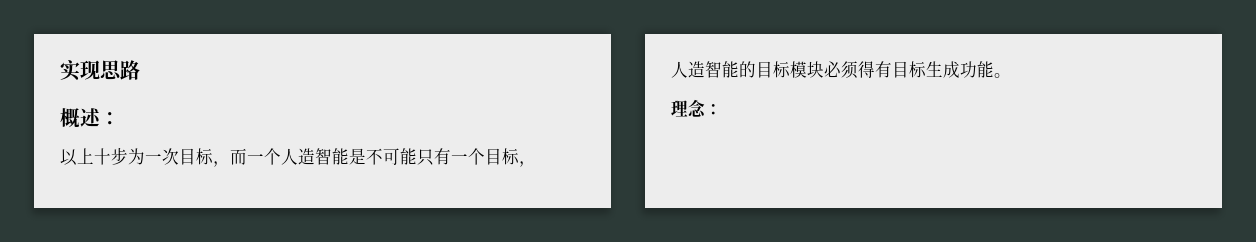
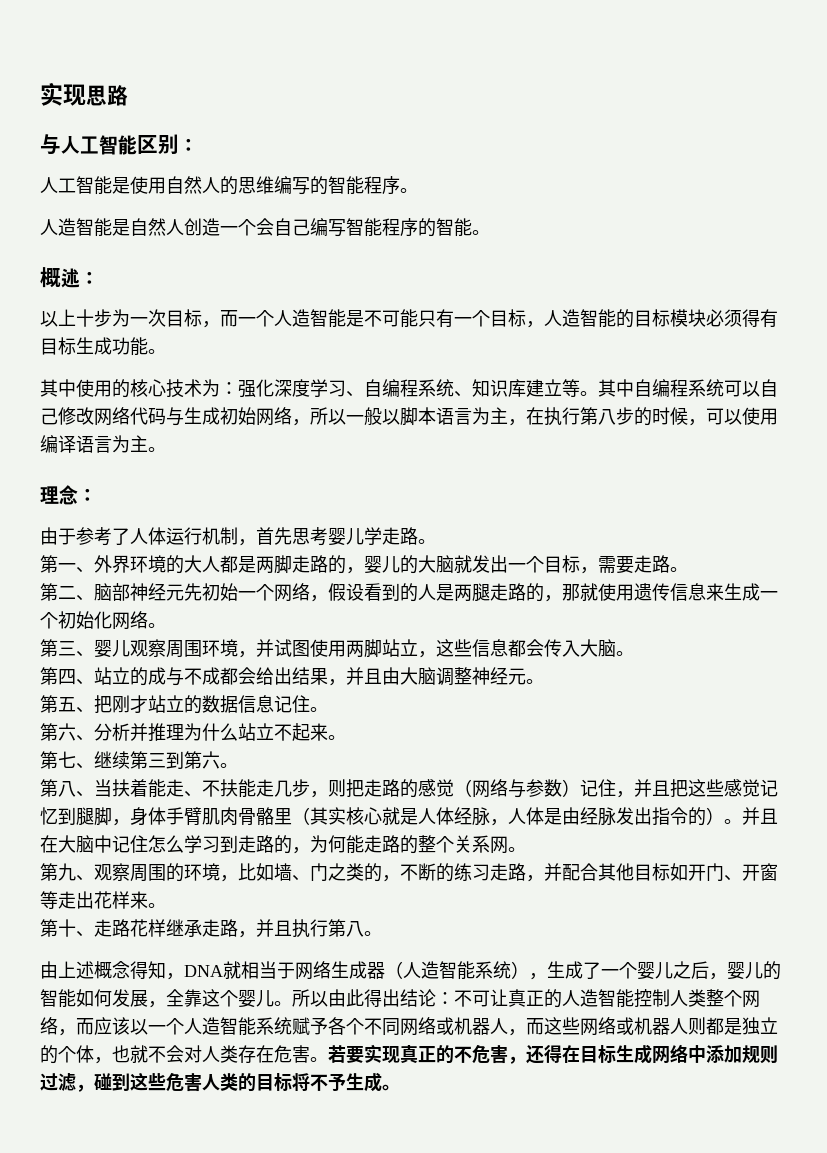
(140, 70) none -> [40,134,198,155] [40,176,418,195] [40,218,490,237] // 与人工智能区别： // 人工智能是使用自然人的思维编写的智能程序。 // 人造智能是自然人创造一个会自己编写智能程序的智能。
[671,99,722,117] 理念： -> [40,379,778,398] [40,407,778,426] [40,435,166,453] [40,485,97,505] [40,527,436,546] [40,555,688,574] [40,583,778,602] [40,611,166,630] [40,639,634,658] [40,667,544,686] [40,695,328,714] [40,723,346,742] [40,751,238,769] [40,779,778,798] [40,807,778,826] [40,835,526,854] [40,863,778,882] [40,891,166,909] [40,919,382,938] [40,961,781,980] [40,989,760,1008] [40,1017,778,1036] [40,1044,778,1064] [40,1072,400,1092] 其中使用的核心技术为：强化深度学习、自编程系统、知识库建立等。其中自编程系统可以自己修改网络代码与生成初始网络，所以一般以脚本语言为主，在执行第八步的时候，可以使用编译语言为主。 // 理念： // 由于参考了人体运行机制，首先思考婴儿学走路。 // 第一、外界环境的大人都是两脚走路的，婴儿的大脑就发出一个目标，需要走路。 // 第二、脑部神经元先初始一个网络，假设看到的人是两腿走路的，那就使用遗传信息来生成一个初始化网络。 // 第三、婴儿观察周围环境，并试图使用两脚站立，这些信息都会传入大脑。 // 第四、站立的成与不成都会给出结果，并且由大脑调整神经元。 // 第五、把刚才站立的数据信息记住。 // 第六、分析并推理为什么站立不起来。 // 第七、继续第三到第六。 // 第八、当扶着能走、不扶能走几步，则把走路的感觉（网络与参数）记住，并且把这些感觉记忆到腿脚，身体手臂肌肉骨骼里（其实核心就是人体经脉，人体是由经脉发出指令的）。并且在大脑中记住怎么学习到走路的，为何能走路的整个关系网。 // 第九、观察周围的环境，比如墙、门之类的，不断的练习走路，并配合其他目标如开门、开窗等走出花样来。 // 第十、走路花样继承走路，并且执行第八。 // 由上述概念得知，DNA就相当于网络生成器（人造智能系统），生成了一个婴儿之后，婴儿的智能如何发展，全靠这个婴儿。所以由此得出结论：不可让真正的人造智能控制人类整个网络，而应该以一个人造智能系统赋予各个不同网络或机器人，而这些网络或机器人则都是独立的个体，也就不会对人类存在危害。若要实现真正的不危害，还得在目标生成网络中添加规则过滤，碰到这些危害人类的目标将不予生成。

